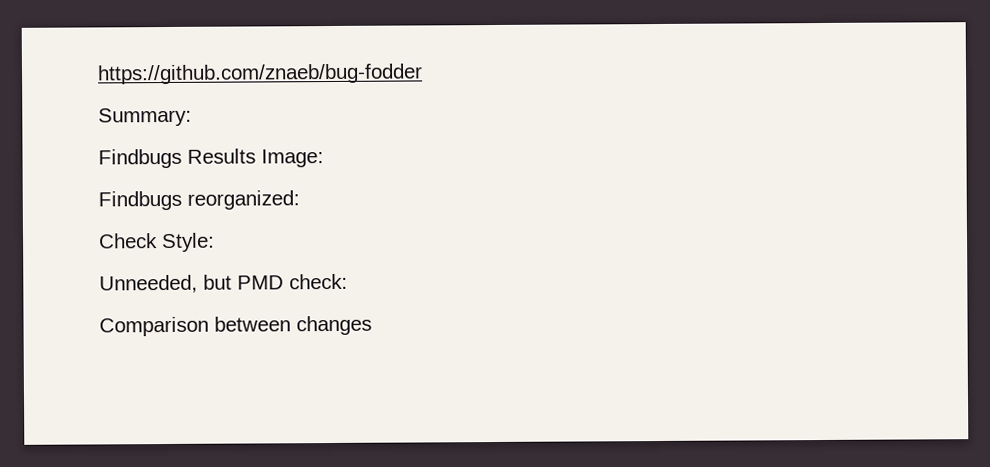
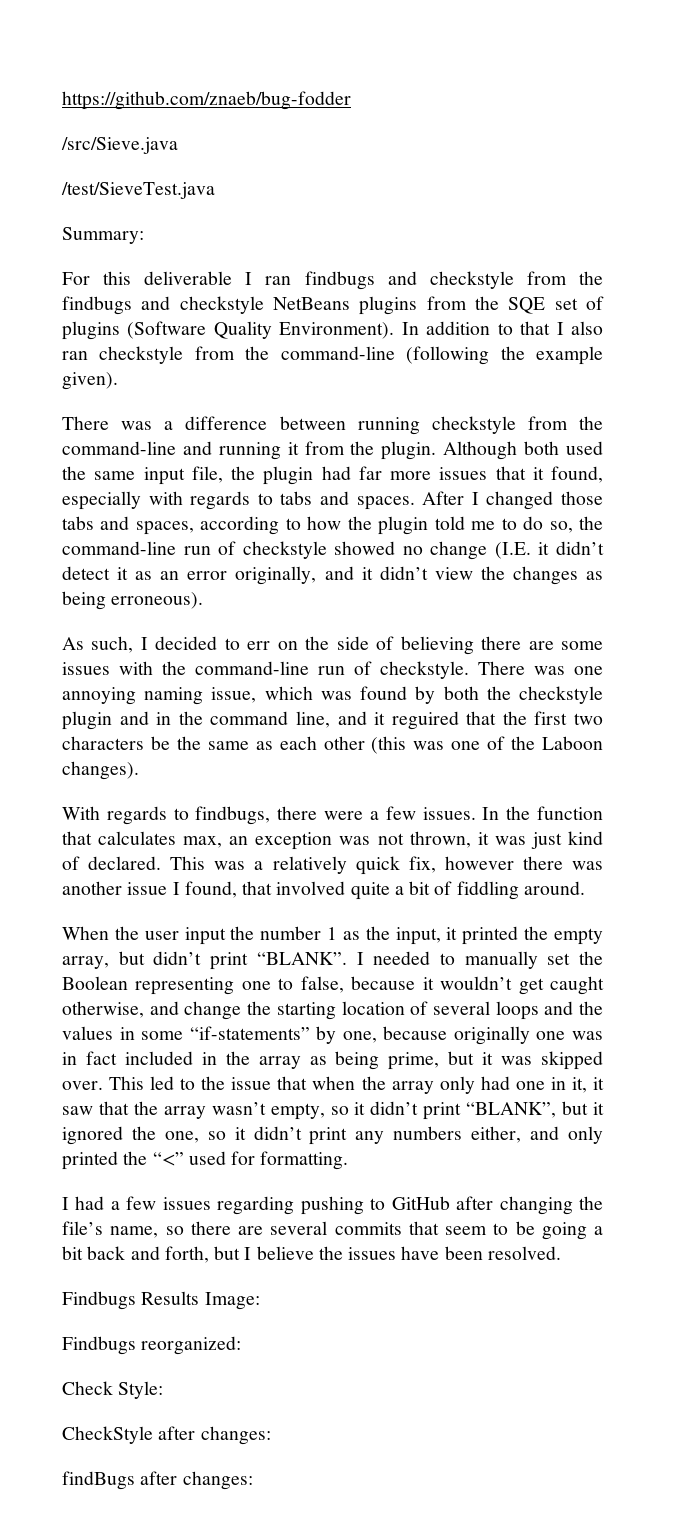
(423, 74) none -> [61,137,178,154] [61,182,215,199] // /src/Sieve.java // /test/SieveTest.java
(192, 117) none -> [62,271,603,290] [62,296,604,315] [62,321,604,340] [62,346,603,365] [62,372,118,390] [62,416,603,435] [62,441,604,460] [62,466,603,485] [62,491,604,510] [62,516,603,535] [62,541,604,560] [62,566,603,585] [62,591,204,610] [62,636,603,655] [62,661,603,679] [62,686,603,705] [62,711,603,730] [62,736,603,754] [62,761,139,780] [62,806,603,825] [62,831,604,850] [62,856,604,875] [62,881,585,900] [62,926,604,945] [62,951,603,970] [62,976,605,995] [62,1001,603,1020] [62,1026,603,1045] [62,1051,603,1070] [62,1076,604,1094] [62,1101,604,1120] [62,1126,604,1145] [62,1151,349,1170] [62,1196,603,1215] [62,1221,603,1240] [62,1246,561,1263] // For this deliverable I ran findbugs and checkstyle from the findbugs and checkstyle NetBeans plugins from the SQE set of plugins (Software Quality Environment). In addition to that I also ran checkstyle from the command-line (following the example given). // There was a difference between running checkstyle from the command-line and running it from the plugin. Although both used the same input file, the plugin had far more issues that it found, especially with regards to tabs and spaces. After I changed those tabs and spaces, according to how the plugin told me to do so, the command-line run of checkstyle showed no change (I.E. it didn’t detect it as an error originally, and it didn’t view the changes as being erroneous). // As such, I decided to err on the side of believing there are some issues with the command-line run of checkstyle. There was one annoying naming issue, which was found by both the checkstyle plugin and in the command line, and it reguired that the first two characters be the same as each other (this was one of the Laboon changes). // With regards to findbugs, there were a few issues. In the function that calculates max, an exception was not thrown, it was just kind of declared. This was a relatively quick fix, however there was another issue I found, that involved quite a bit of fiddling around. // When the user input the number 1 as the input, it printed the empty array, but didn’t print “BLANK”. I needed to manually set the Boolean representing one to false, because it wouldn’t get caught otherwise, and change the starting location of several loops and the values in some “if-statements” by one, because originally one was in fact included in the array as being prime, but it was skipped over. This led to the issue that when the array only had one in it, it saw that the array wasn’t empty, so it didn’t print “BLANK”, but it ignored the one, so it didn’t print any numbers either, and only printed the “<” used for formatting. // I had a few issues regarding pushing to GitHub after changing the file’s name, so there are several commits that seem to be going a bit back and forth, but I believe the issues have been resolved.
[99,273,348,294] [99,315,372,337] Unneeded, but PMD check: // Comparison between changes -> [62,1426,271,1445] [62,1471,253,1490] CheckStyle after changes: // findBugs after changes:

